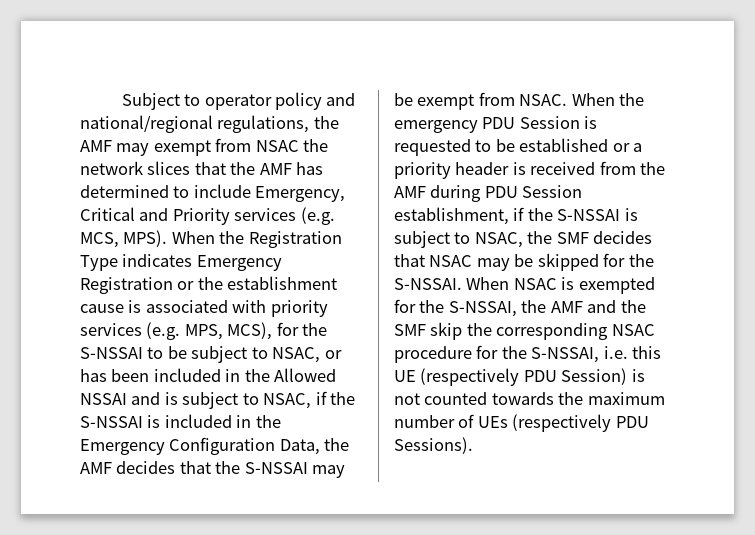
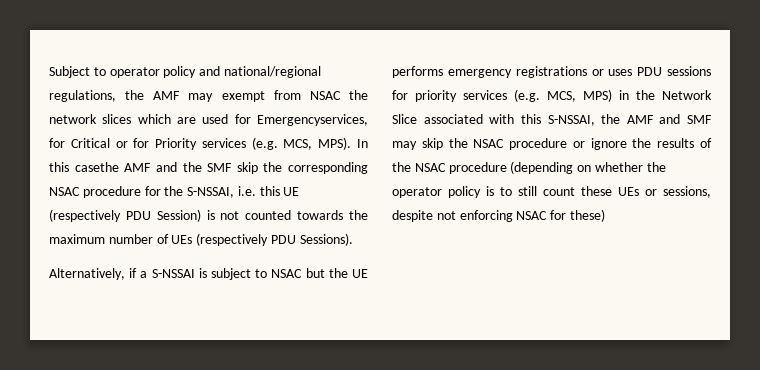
[194,162,324,175] [80,184,346,202] [80,207,169,221] that the AMF has determined to include Emergency, Critical and -> [137,114,368,126] [49,138,150,148] which are used for Emergencyservices, for Critical or for
[171,231,342,248] [80,254,282,271] [80,276,338,294] [80,300,328,317] [80,322,328,340] [80,346,342,363] [80,368,337,382] [80,391,356,409] [80,414,281,428] [80,437,350,455] [80,461,346,478] [394,92,645,110] [394,116,598,133] [394,138,643,156] [394,161,666,179] [394,185,583,202] [394,207,638,225] [394,231,653,248] [394,253,654,271] [394,277,655,294] [394,299,547,317] When the Registration Type indicates Emergency Registration or the establishment cause is associated with priority services (e.g. MPS, MCS), for the S-NSSAI to be subject to NSAC, or has been included in the Allowed NSSAI and is subject to NSAC, if the S-NSSAI is included in the Emergency Configuration Data, the AMF decides that the S-NSSAI may be exempt from NSAC. When the emergency PDU Session is requested to be established or a priority header is received from the AMF during PDU Session establishment, if the S-NSSAI is subject to NSAC, the SMF decides that NSAC may be skipped for the S-NSSAI. When NSAC is exempted for the S-NSSAI, the -> [357,139,368,148] [49,162,119,172] In this casethe
(473, 445) none -> [49,268,368,280] [392,66,711,78] [392,89,712,102] [392,114,712,126] [392,138,712,150] [392,161,666,174] [392,186,711,198] [392,209,605,222] // Alternatively, if a S-NSSAI is subject to NSAC but the UE performs emergency registrations or uses PDU sessions for priority services (e.g. MCS, MPS) in the Network Slice associated with this S-NSSAI, the AMF and SMF may skip the NSAC procedure or ignore the results of the NSAC procedure (depending on whether the operator policy is to still count these UEs or sessions, despite not enforcing NSAC for these)

